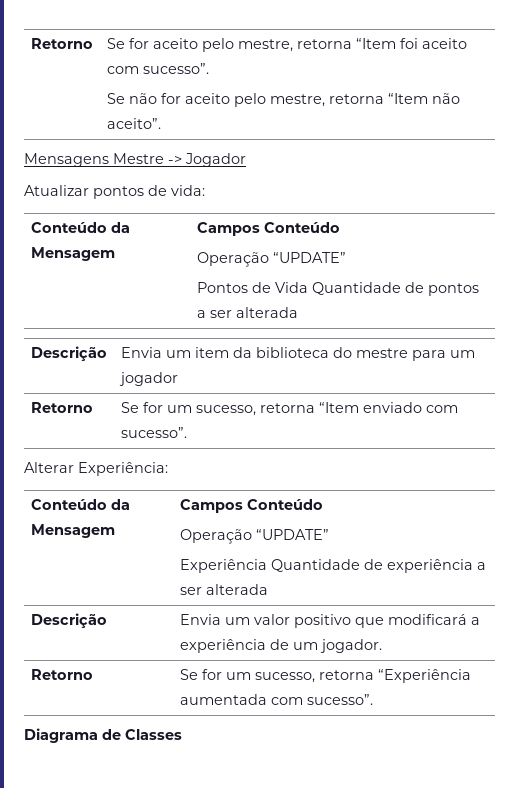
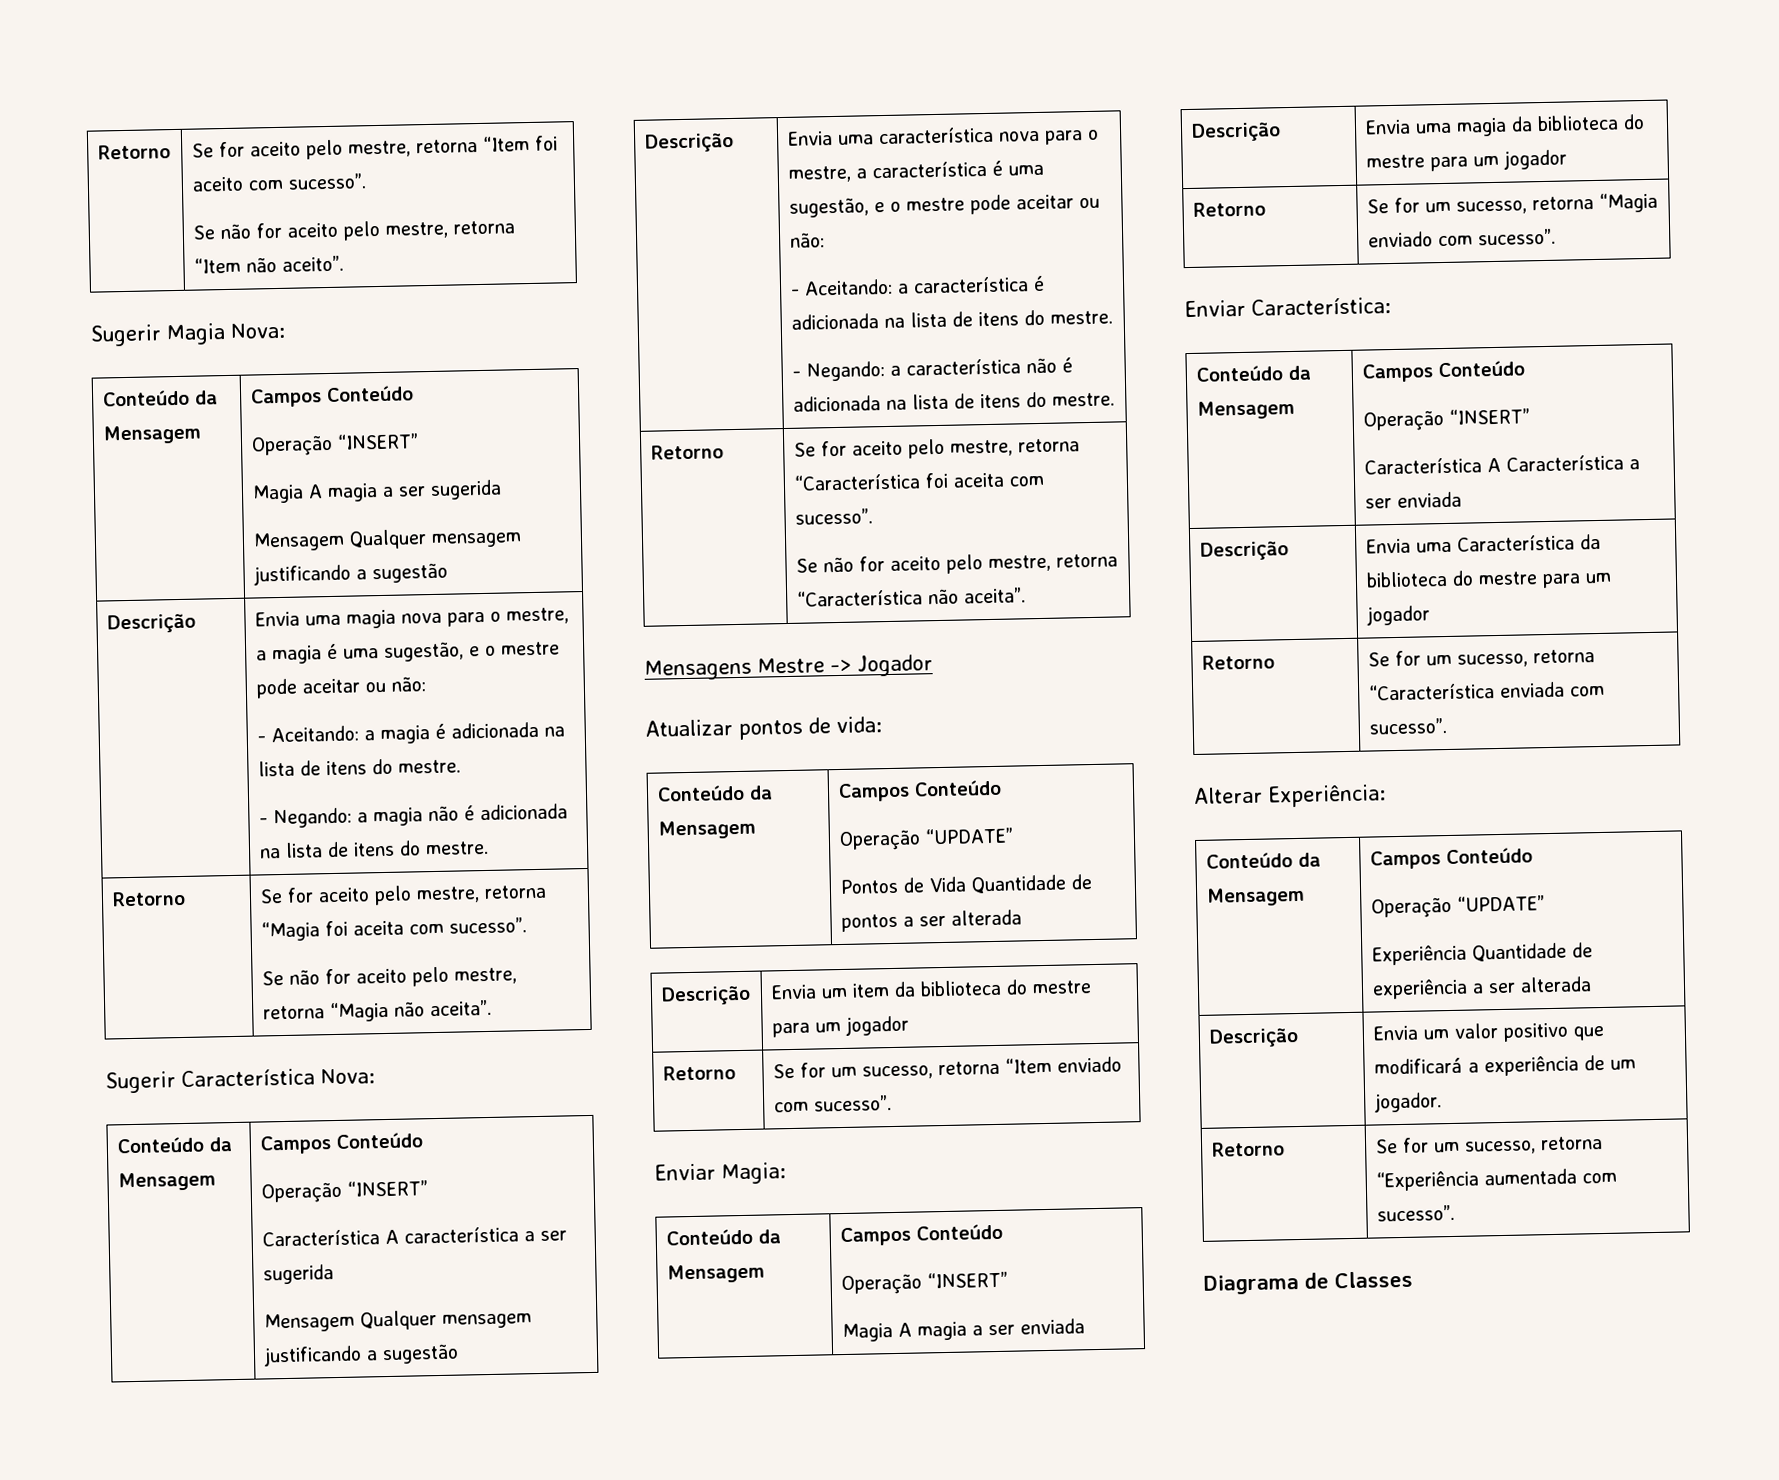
(161, 123) none -> [90,322,285,347] [101,389,218,407] [102,424,201,445] [249,385,414,408] [250,433,419,457] [251,479,502,504] [252,529,522,552] [252,562,448,586] [106,613,196,634] [254,607,569,629] [255,641,560,665] [255,676,426,699] [256,721,565,745] [257,758,461,777] [258,803,568,829] [259,840,489,859] [111,890,186,907] [259,884,547,906] [260,917,527,942] [261,966,517,987] [262,999,492,1023] [105,1068,375,1094] [116,1136,232,1154] [117,1171,216,1192] [259,1132,423,1155] [260,1180,428,1204] [261,1226,567,1247] [262,1264,334,1285] [263,1310,532,1333] [262,1343,459,1367] [644,132,734,153] [786,126,1099,146] [787,160,1044,183] [788,194,1100,218] [788,232,825,248] [790,275,1045,296] [790,309,1113,330] [791,357,1073,382] [792,391,1115,412] [650,444,724,460] [793,438,1080,459] [793,472,1045,491] [794,508,873,525] [795,553,1118,574] [796,587,1026,607] // Sugerir Magia Nova: // Conteúdo da Mensagem | Campos Conteúdo // Operação “INSERT” // Magia A magia a ser sugerida // Mensagem Qualquer mensagem justificando a sugestão // Descrição | Envia uma magia nova para o mestre, a magia é uma sugestão, e o mestre pode aceitar ou não: // - Aceitando: a magia é adicionada na lista de itens do mestre. // - Negando: a magia não é adicionada na lista de itens do mestre. // Retorno | Se for aceito pelo mestre, retorna “Magia foi aceita com sucesso”. // Se não for aceito pelo mestre, retorna “Magia não aceita”. // Sugerir Característica Nova: // Conteúdo da Mensagem | Campos Conteúdo // Operação “INSERT” // Característica A característica a ser sugerida // Mensagem Qualquer mensagem justificando a sugestão // Descrição | Envia uma característica nova para o mestre, a característica é uma sugestão, e o mestre pode aceitar ou não: // - Aceitando: a característica é adicionada na lista de itens do mestre. // - Negando: a característica não é adicionada na lista de itens do mestre. // Retorno | Se for aceito pelo mestre, retorna “Característica foi aceita com sucesso”. // Se não for aceito pelo mestre, retorna “Característica não aceita”.
(187, 432) none -> [654,1162,786,1185] [665,1228,781,1246] [666,1263,765,1284] [839,1223,1003,1247] [840,1271,1008,1296] [841,1318,1085,1343] [1190,122,1281,142] [1364,114,1645,137] [1365,149,1567,172] [1192,201,1266,217] [1366,192,1658,215] [1367,228,1556,248] [1184,297,1391,318] [1195,365,1311,382] [1196,399,1295,420] [1361,360,1525,383] [1362,408,1530,432] [1363,454,1640,475] [1364,491,1462,509] [1199,541,1289,561] [1365,533,1601,554] [1365,570,1612,589] [1365,605,1430,626] [1201,654,1275,670] [1367,649,1595,668] [1368,681,1605,701] [1368,718,1447,735] // Enviar Magia: // Conteúdo da Mensagem | Campos Conteúdo // Operação “INSERT” // Magia A magia a ser enviada // Descrição | Envia uma magia da biblioteca do mestre para um jogador // Retorno | Se for um sucesso, retorna “Magia enviado com sucesso”. // Enviar Característica: // Conteúdo da Mensagem | Campos Conteúdo // Operação “INSERT” // Característica A Característica a ser enviada // Descrição | Envia uma Característica da biblioteca do mestre para um jogador // Retorno | Se for um sucesso, retorna “Característica enviada com sucesso”.

